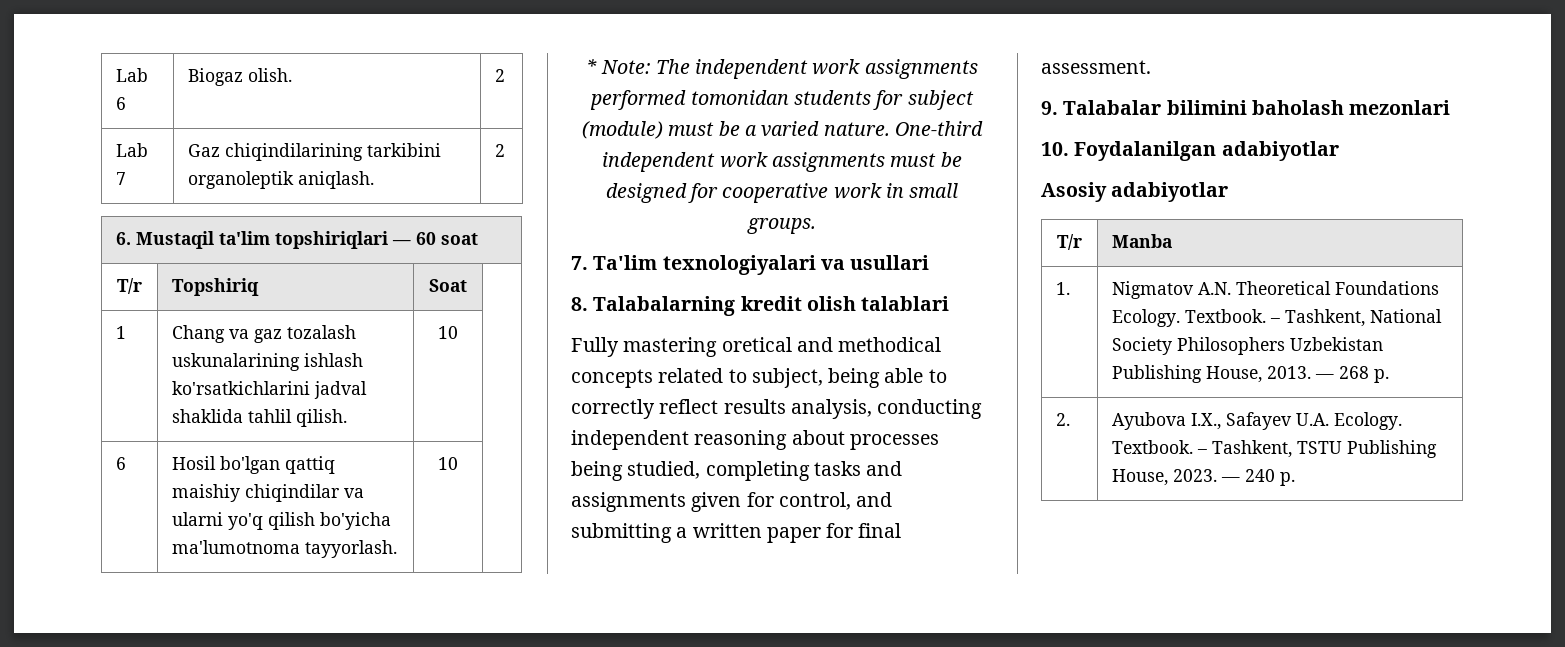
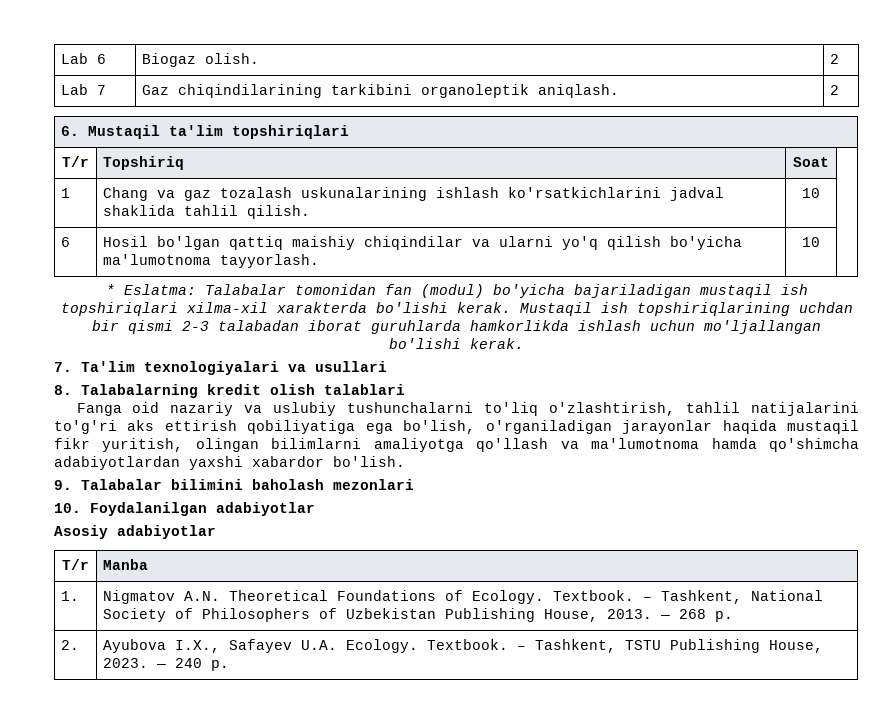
[392,232,479,245] — 60 soat -> (350, 132) none
[600,59,978,79] [590,90,974,110] [582,121,983,139] [602,152,962,172] [605,183,959,203] [747,218,816,234] Note: The independent work assignments performed tomonidan students for subject (module) must be a varied nature. One-third independent work assignments must be designed for cooperative work in small groups. -> [123,284,808,298] [60,302,853,316] [92,320,821,334] [389,338,524,349] Eslatma: Talabalar tomonidan fan (modul) bo'yicha bajariladigan mustaqil ish topshiriqlari xilma-xil xarakterda bo'lishi kerak. Mustaqil ish topshiriqlarining uchdan bir qismi 2-3 talabadan iborat guruhlarda hamkorlikda ishlash uchun mo'ljallangan bo'lishi kerak.
[571,337,942,357] [571,368,947,388] [571,399,983,419] [571,430,939,450] [571,461,903,481] [571,492,893,512] [571,523,902,543] [1041,60,1151,74] Fully mastering oretical and methodical concepts related to subject, being able to correctly reflect results analysis, conducting independent reasoning about processes being studied, completing tasks and assignments given for control, and submitting a written paper for final assessment. -> [76,402,859,416] [54,420,860,434] [54,438,860,452] [54,456,405,470] Fanga oid nazariy va uslubiy tushunchalarni to'liq o'zlashtirish, tahlil natijalarini to'g'ri aks ettirish qobiliyatiga ega bo'lish, o'rganiladigan jarayonlar haqida mustaqil fikr yuritish, olingan bilimlarni amaliyotga qo'llash va ma'lumotnoma hamda qo'shimcha adabiyotlardan yaxshi xabardor bo'lish.
(1440, 288) none -> [445,590,464,601] of
[1177,337,1286,355] Philosophers -> [175,608,338,622] of Philosophers of

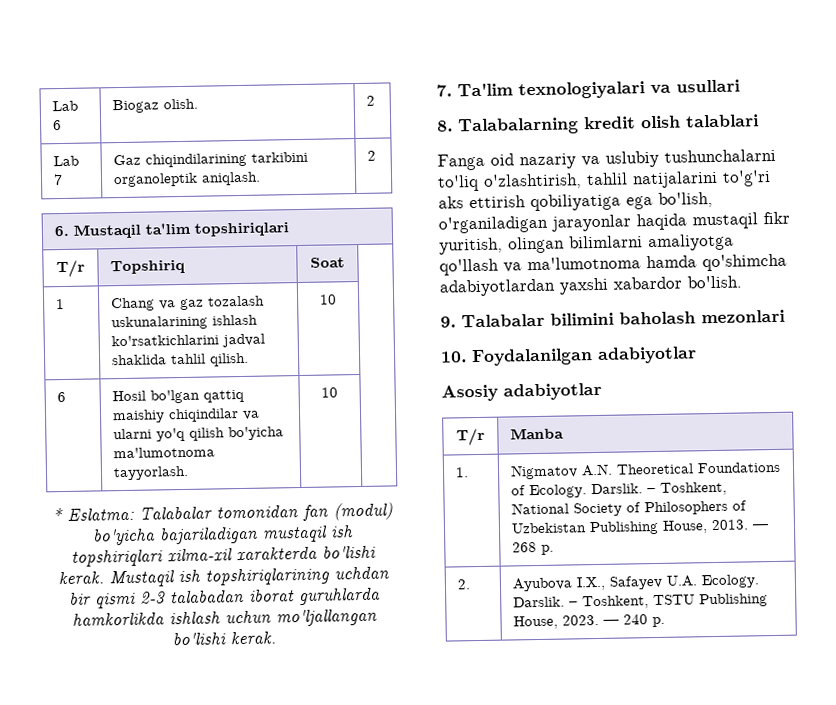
[553,590,743,604] Textbook. – Tashkent, -> [591,481,728,496] Darslik. – Toshkent,
[427,639,617,653] Textbook. – Tashkent, -> [513,595,650,610] Darslik. – Toshkent,

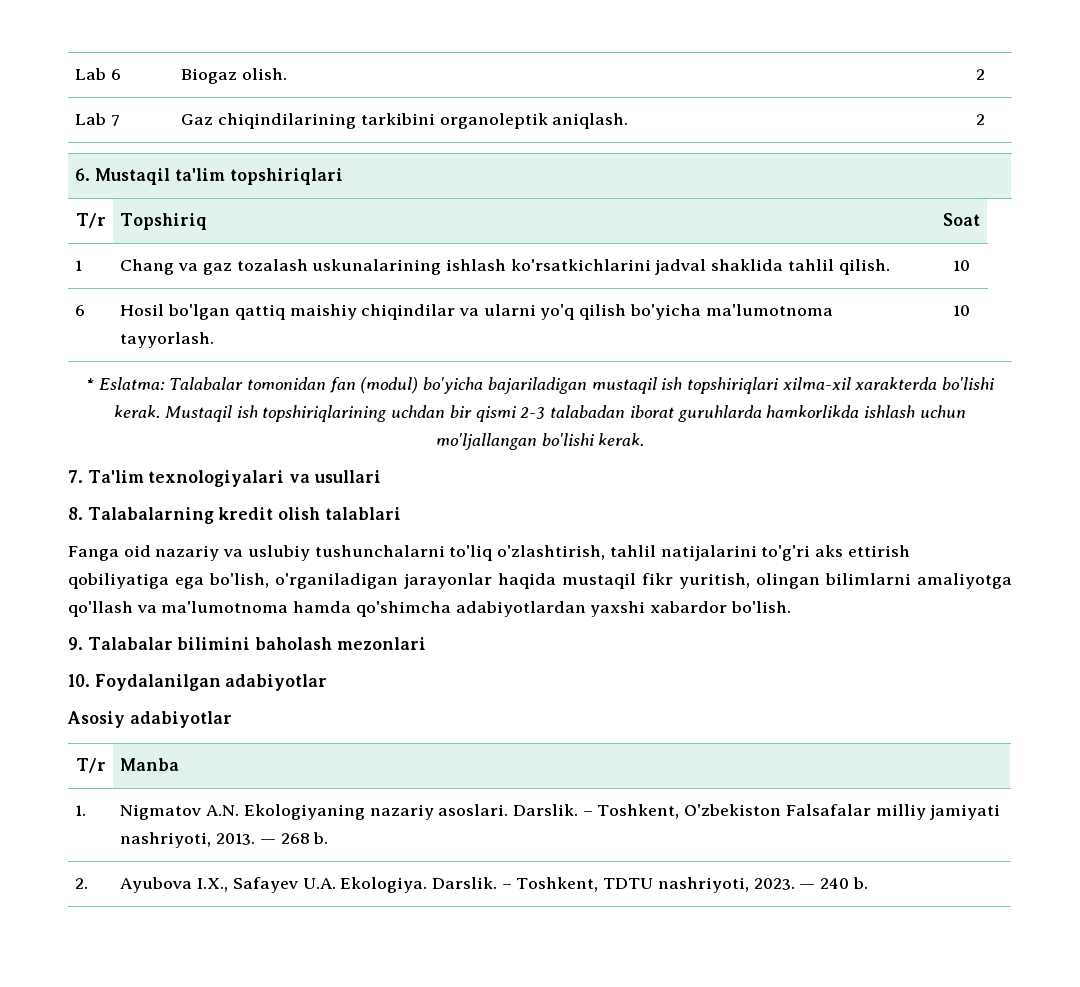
[616,461,782,475] [511,481,728,499] [511,500,748,517] [511,520,709,536] Theoretical Foundations of Ecology. Darslik. – Toshkent, National Society of Philosophers of Uzbekistan Publishing House, -> [243,804,1001,820] [120,832,212,848] Ekologiyaning nazariy asoslari. Darslik. – Toshkent, O'zbekiston Falsafalar milliy jamiyati nashriyoti,
[541,544,555,555] p. -> [313,832,329,844] b.
[701,574,761,589] [513,593,769,610] [513,615,559,630] Ecology. Darslik. – Toshkent, TSTU Publishing House, -> [340,877,749,893] Ekologiya. Darslik. – Toshkent, TDTU nashriyoti,
[652,616,666,628] p. -> [852,877,868,889] b.

